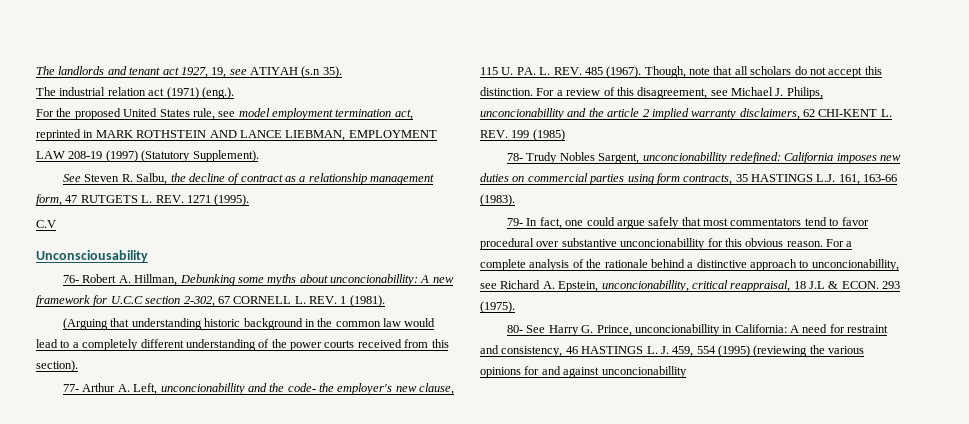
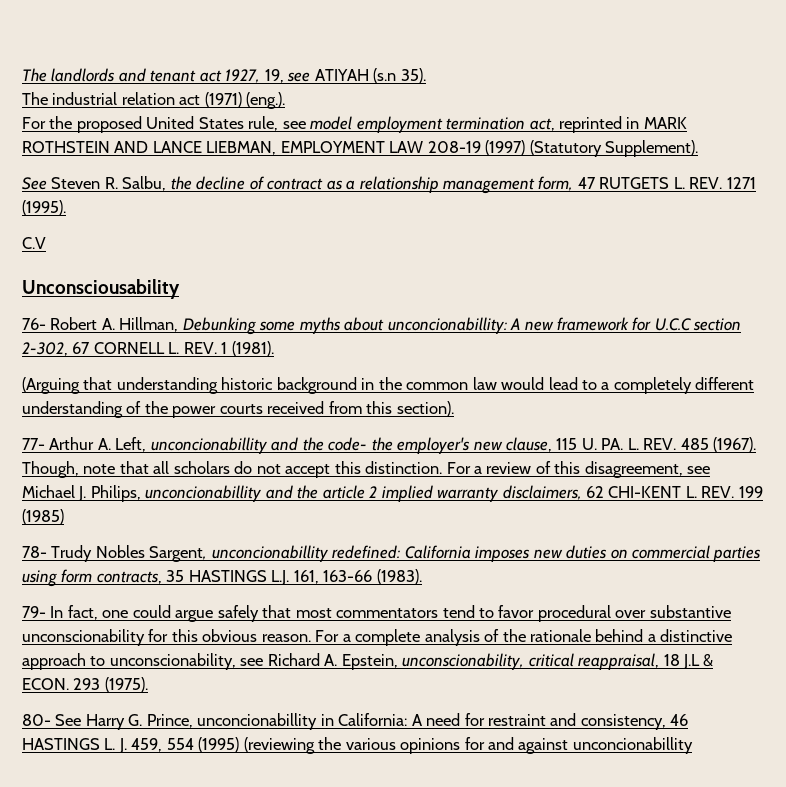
[620,238,706,250] unconcionabillity -> [22,629,145,646] unconscionability
[811,259,899,271] unconcionabillity, -> [109,653,236,670] unconscionability,
[601,280,689,292] unconcionabillity, -> [402,653,525,670] unconscionability,

